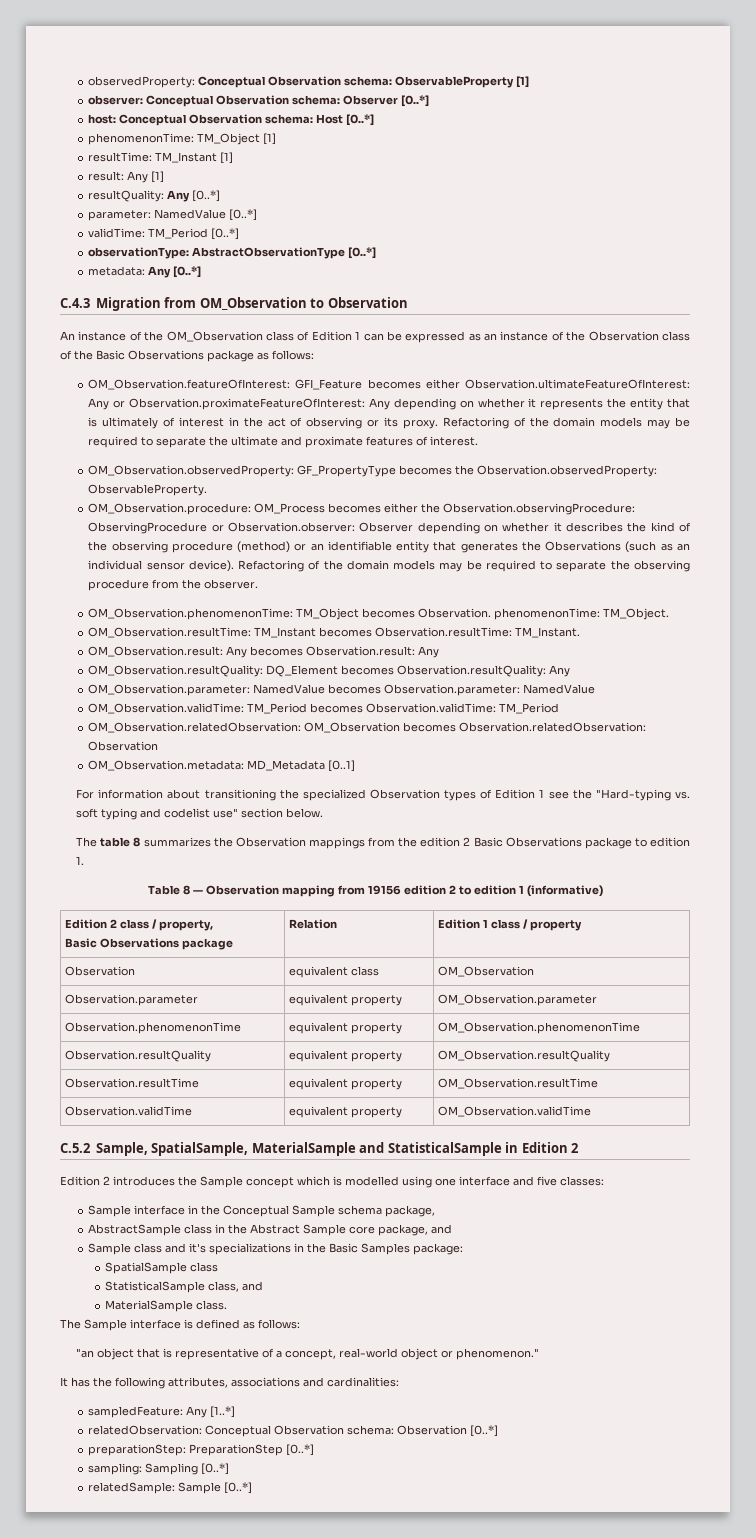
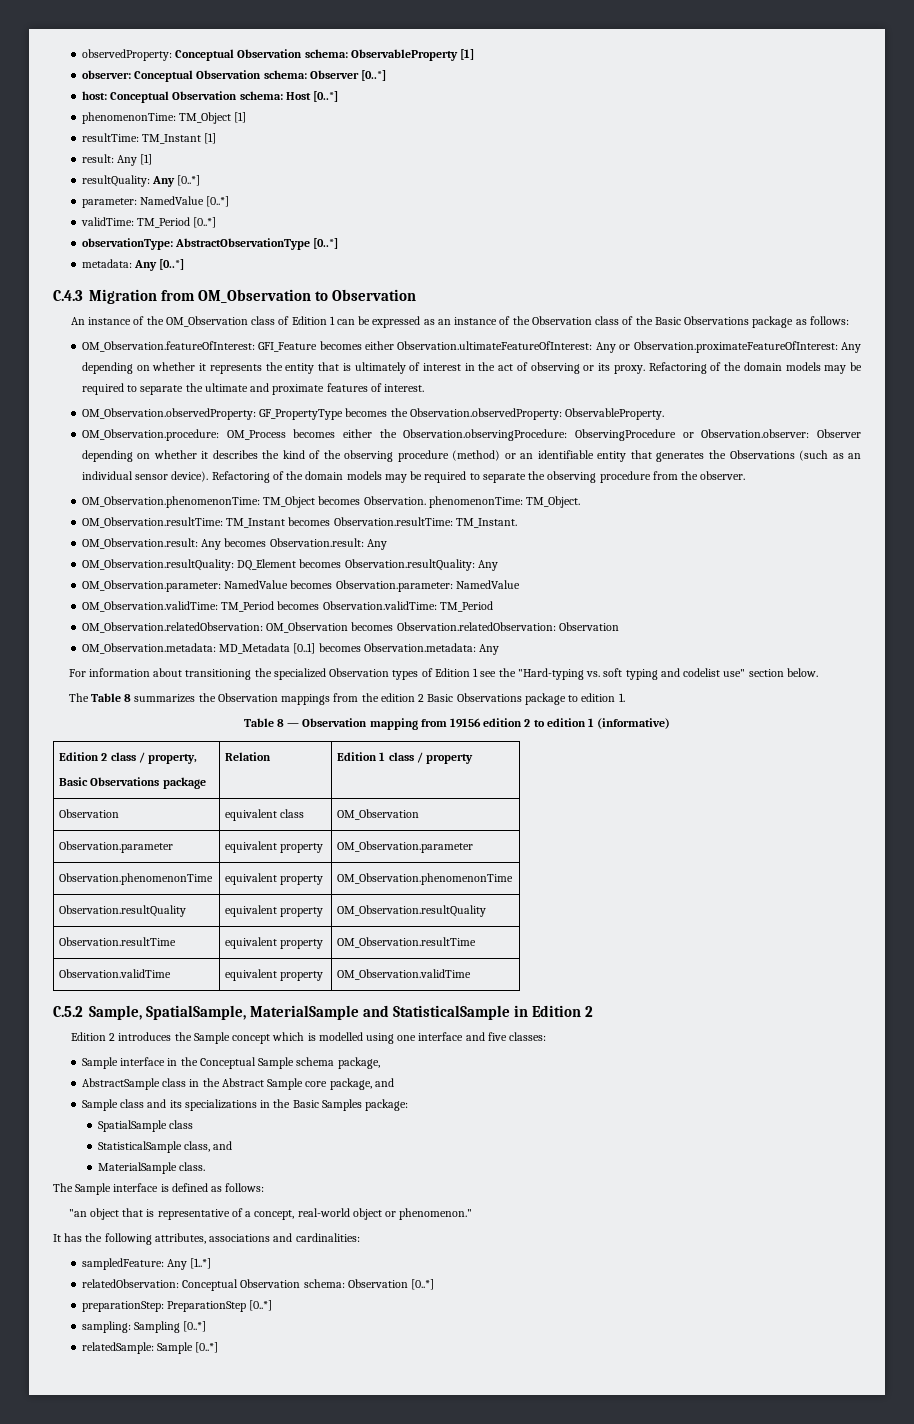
(356, 766) none -> [318,643,500,655] becomes Observation.metadata: Any
[100,837,131,847] table -> [90,693,121,702] Table
[189,1243,207,1253] it's -> [169,1100,182,1108] its

